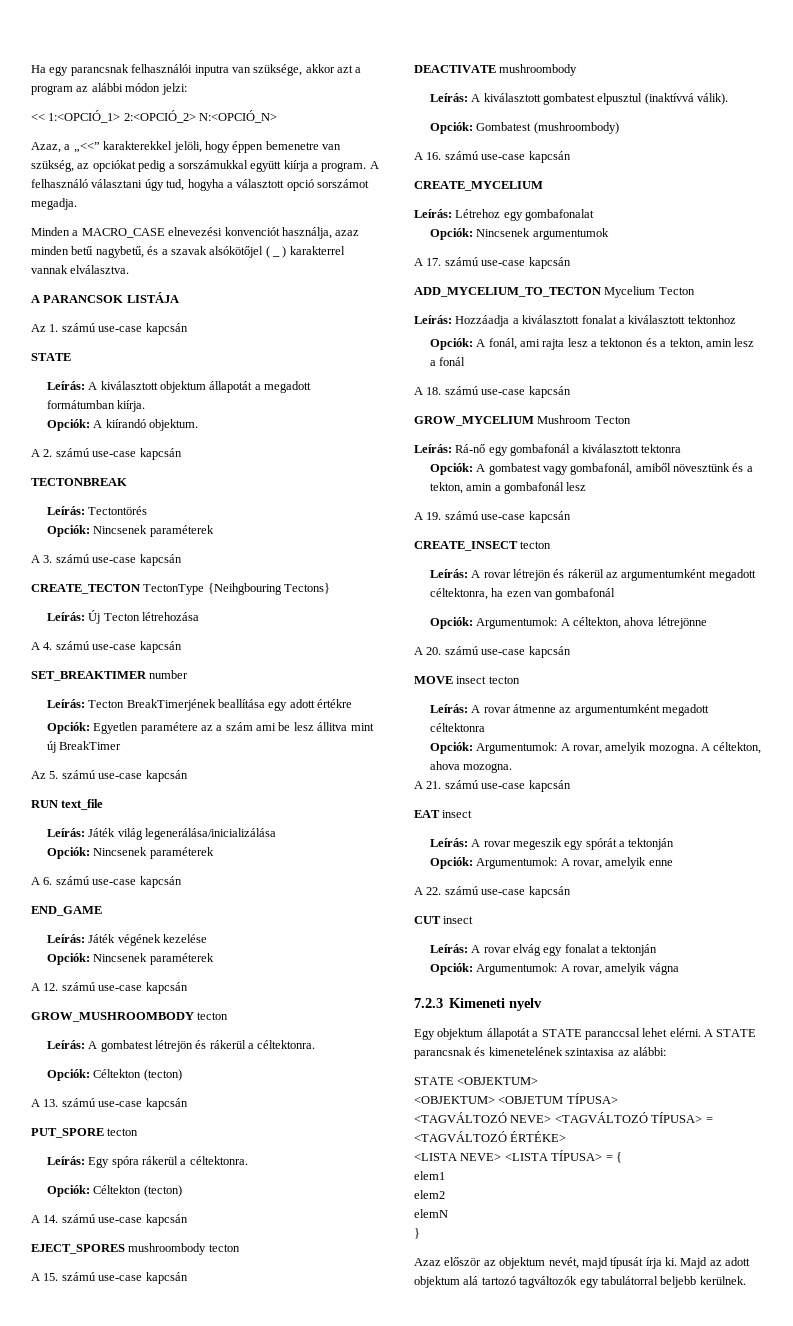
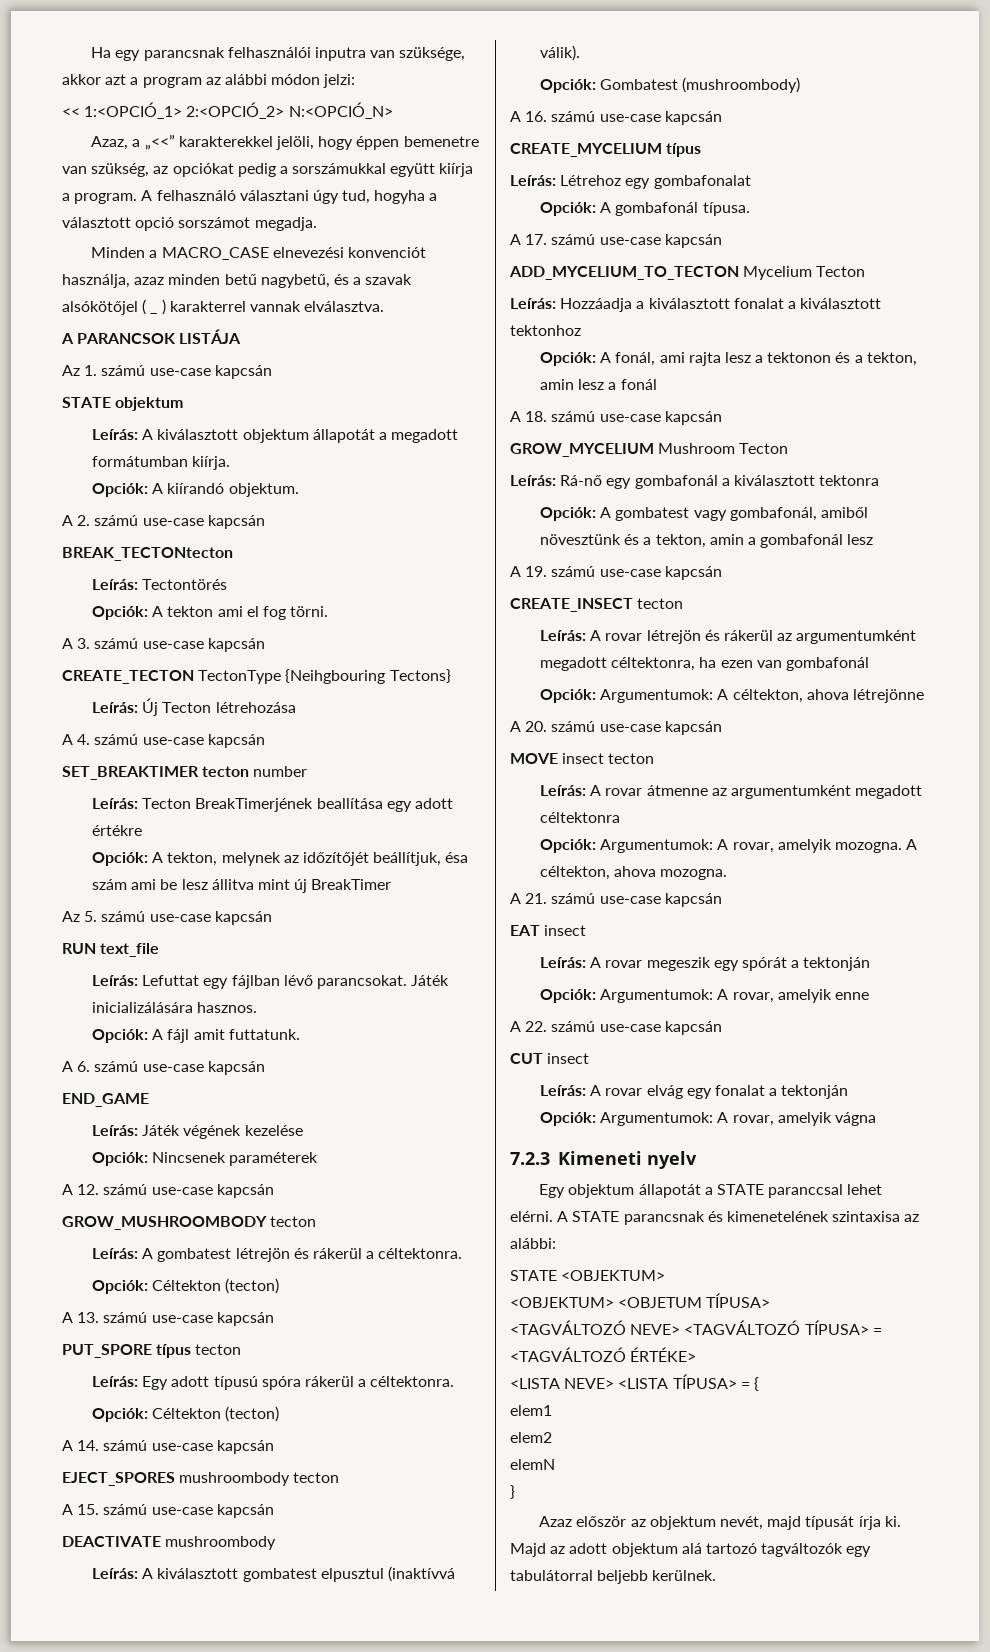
(71, 357) none -> [115,397,184,411] objektum
[31,478,127,486] TECTONBREAK -> [62,547,233,561] BREAK_TECTONtecton
[93,525,214,537] Nincsenek paraméterek -> [152,606,329,620] A tekton ami el fog törni.
(147, 676) none -> [202,766,250,777] tecton
[93,722,223,734] Egyetlen paramétere az a -> [152,852,469,866] A tekton, melynek az időzítőjét beállítjuk, ésa
[88,828,276,840] [46,847,214,859] Játék világ legenerálása/inicializálása // Opciók: Nincsenek paraméterek -> [142,975,450,989] [91,1002,258,1013] [91,1029,300,1043] Lefuttat egy fájlban lévő parancsokat. Játék inicializálására hasznos. // Opciók: A fájl amit futtatunk.
(104, 1133) none -> [156,1344,192,1358] típus
(110, 1162) none -> [171,1376,258,1390] adott típusú
(543, 186) none -> [666,143,702,157] típus
[476,228,609,240] Nincsenek argumentumok -> [600,202,750,216] A gombafonál típusa.

